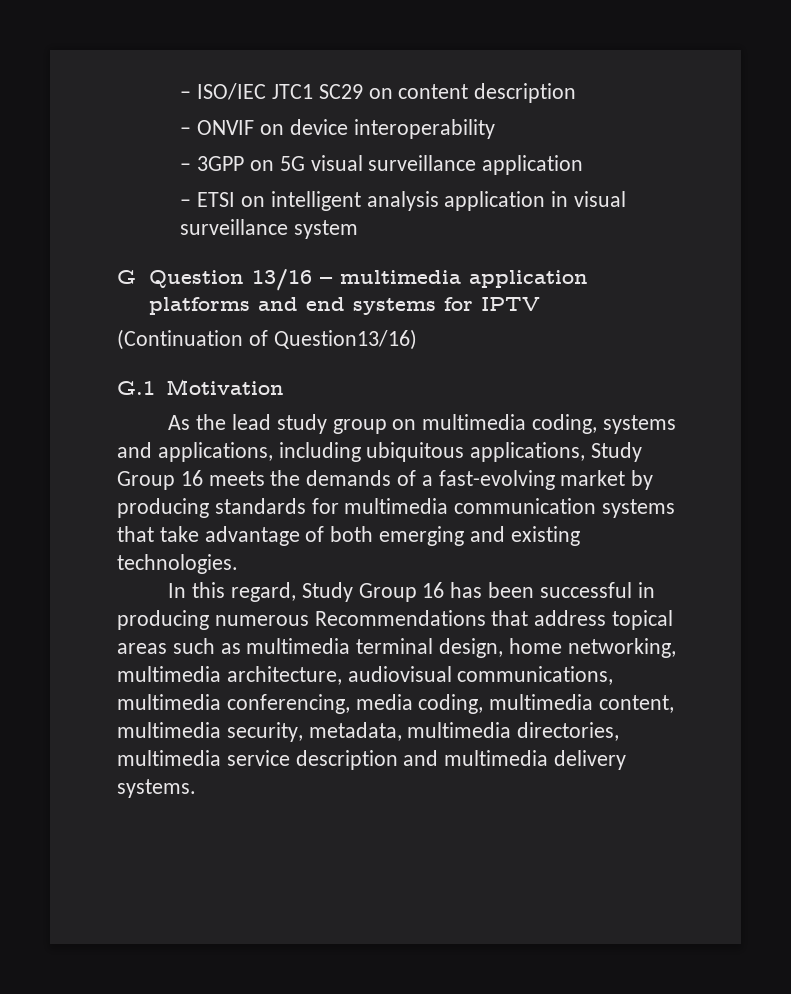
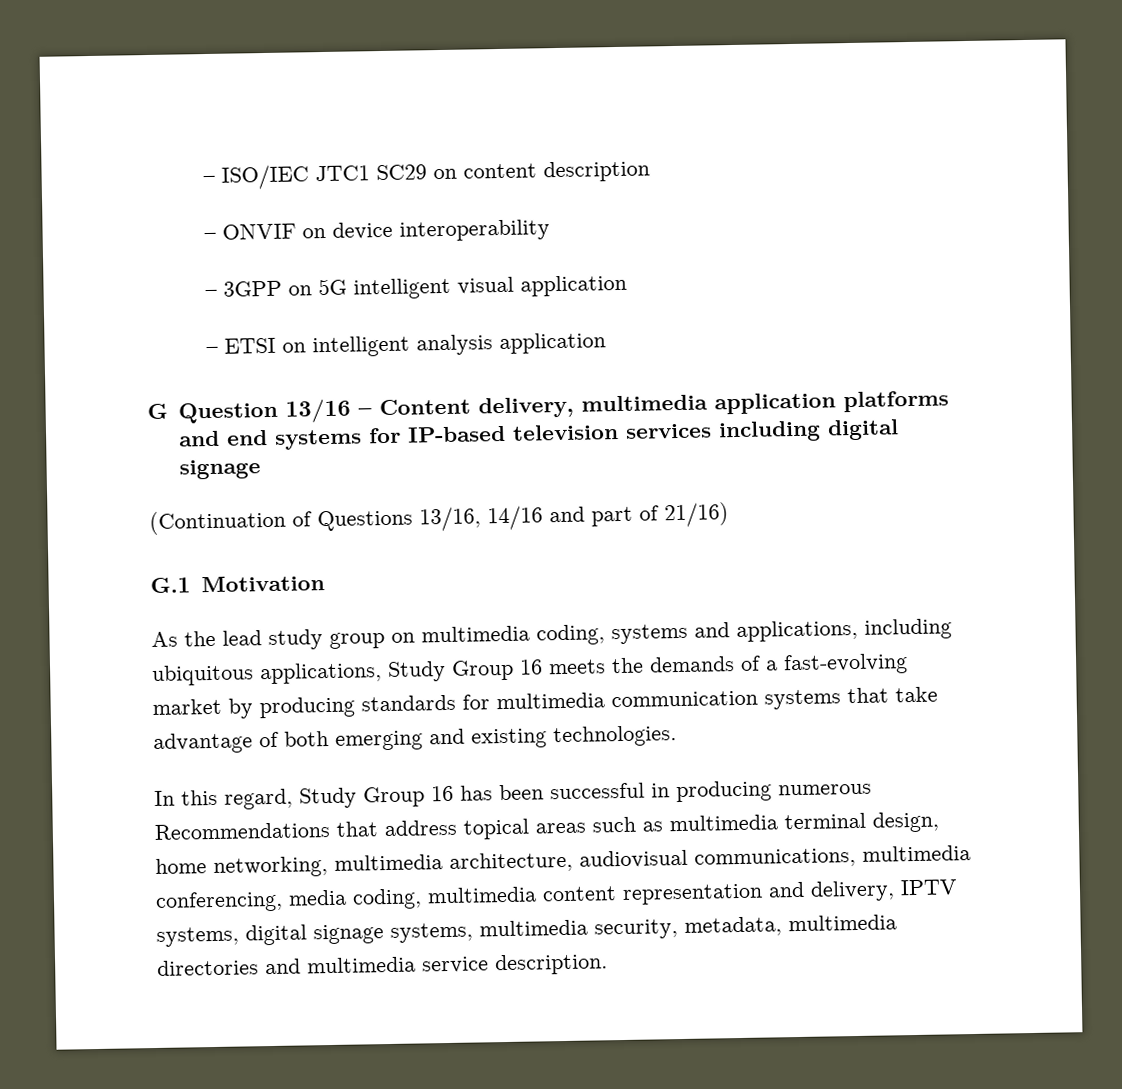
[310,155,477,171] visual surveillance -> [353,276,515,300] intelligent visual
[551,191,627,207] [180,219,359,239] in visual surveillance system -> (607, 343) none
(333, 280) none -> [378,396,574,419] Content delivery,
[480,297,540,311] [117,329,417,350] IPTV // (Continuation of Question13/16) -> [406,419,899,443] [178,459,261,480] [149,502,729,536] IP-based television services including digital signage // (Continuation of Questions 13/16, 14/16 and part of 21/16)
[599,695,675,713] [117,722,620,742] [117,750,627,770] [117,779,196,798] content, multimedia security, metadata, multimedia directories, multimedia service description and multimedia delivery systems. -> [542,879,958,905] [156,914,897,947] [157,953,608,976] content representation and delivery, IPTV systems, digital signage systems, multimedia security, metadata, multimedia directories and multimedia service description.

